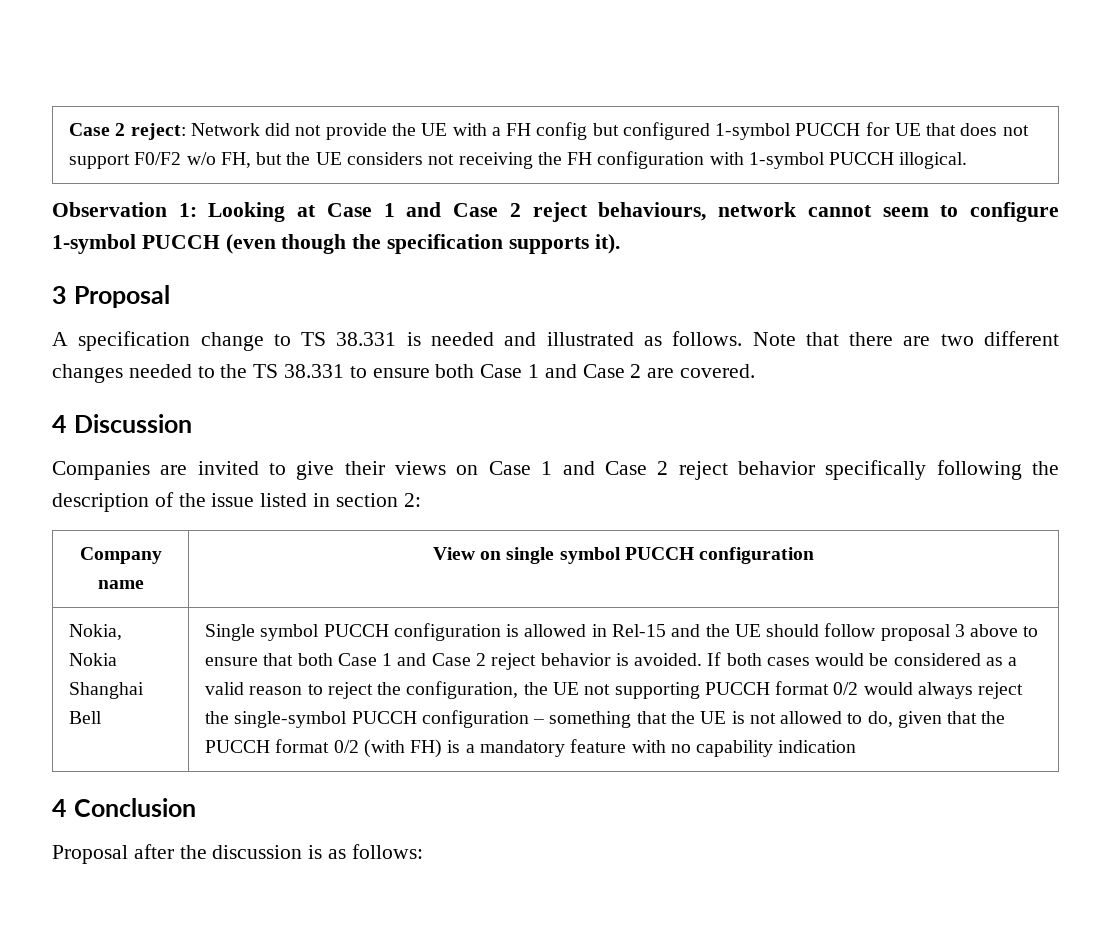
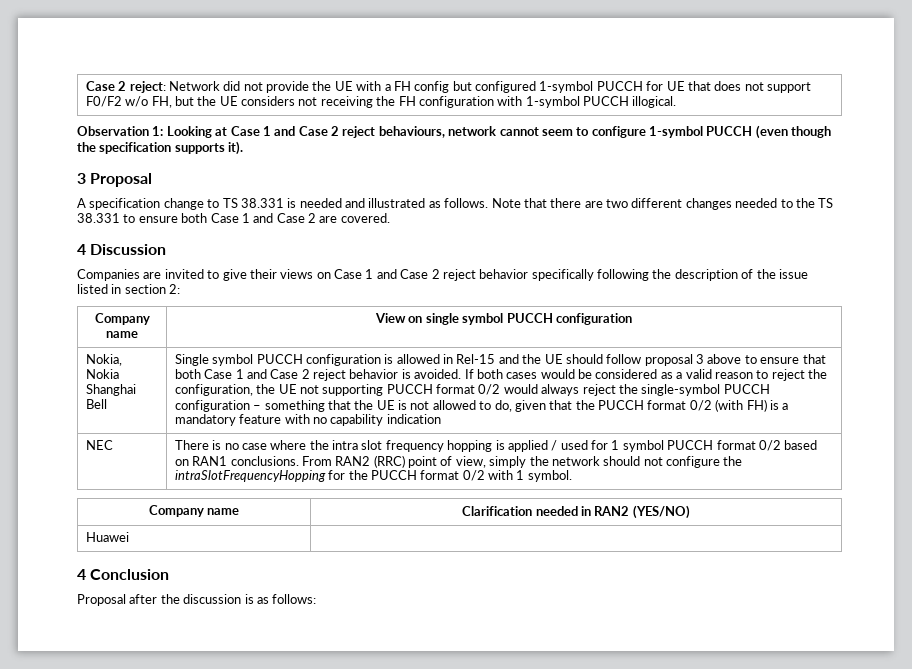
(857, 746) none -> [85,440,113,450] [174,440,818,452] [174,455,743,468] [174,470,572,482] [148,505,240,517] [462,505,690,519] [85,532,129,542] // NEC | There is no case where the intra slot frequency hopping is applied / used for 1 symbol PUCCH format 0/2 based on RAN1 conclusions. From RAN2 (RRC) point of view, simply the network should not configure the intraSlotFrequencyHopping for the PUCCH format 0/2 with 1 symbol. // Company name | Clarification needed in RAN2 (YES/NO) // Huawei |

